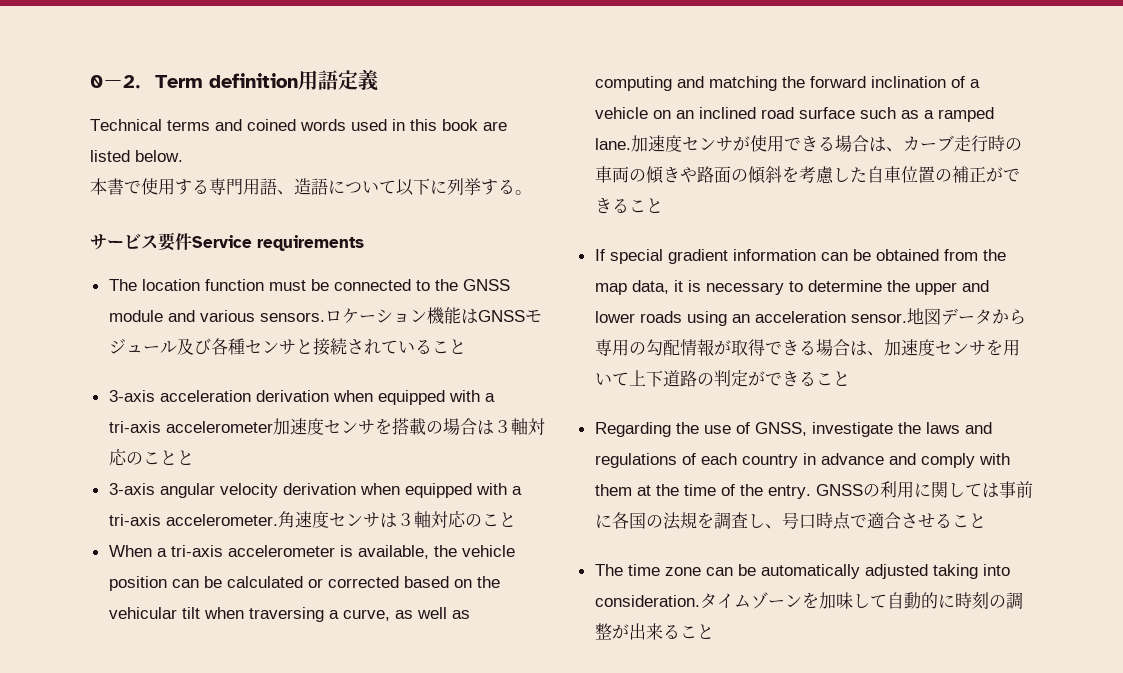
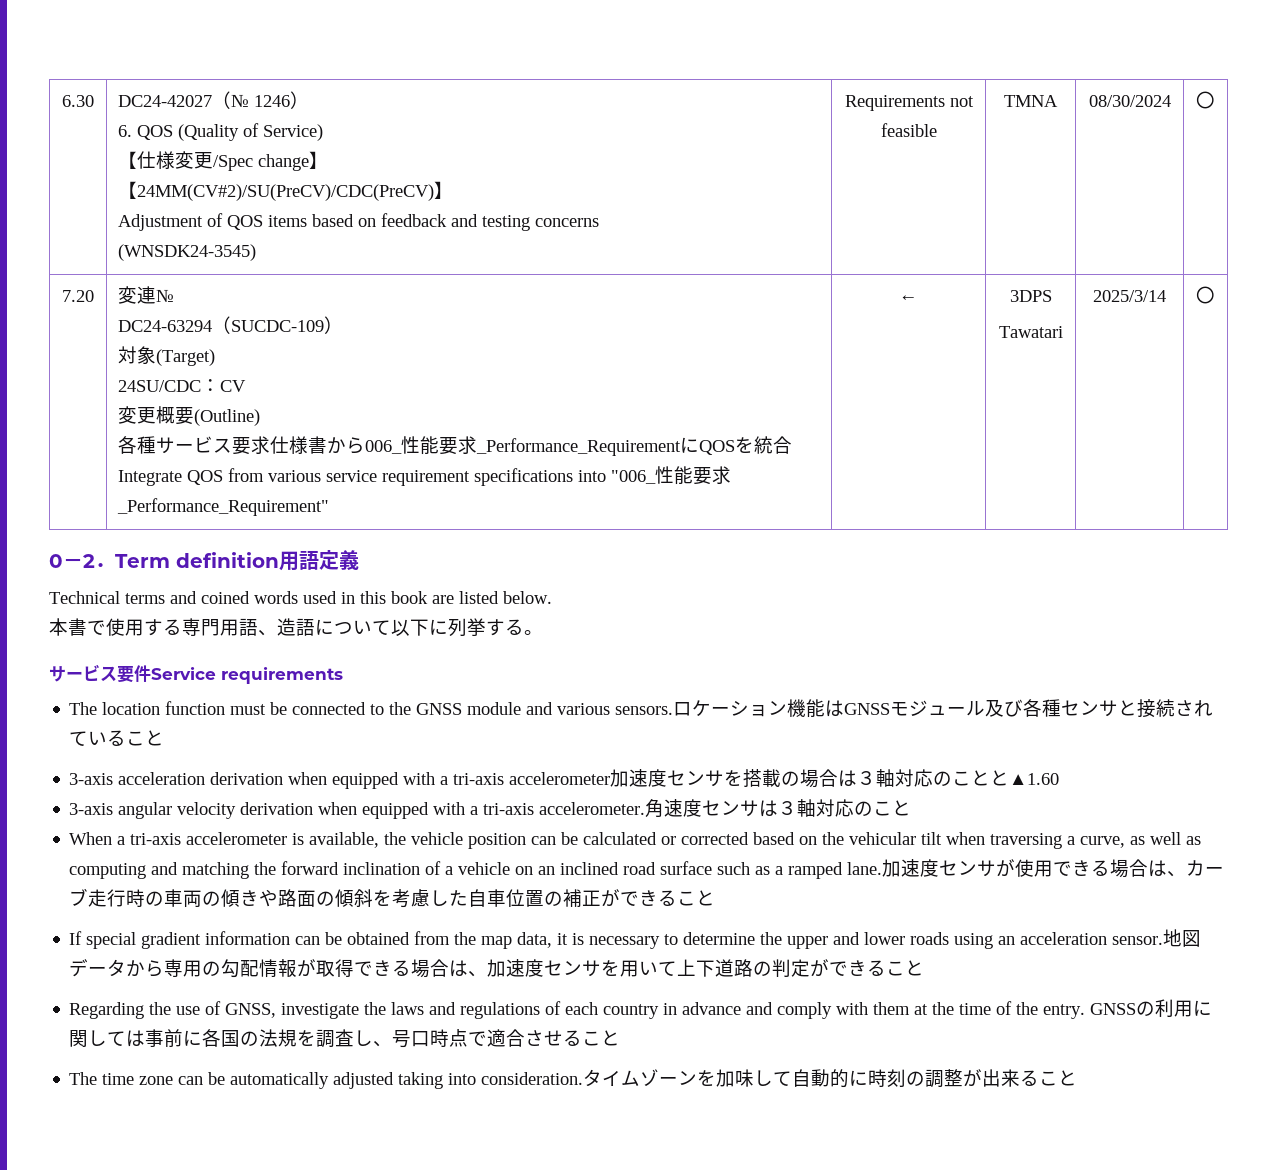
(90, 81) none -> [62,95,94,107] [118,91,310,109] [118,123,324,141] [118,151,329,171] [118,181,454,201] [118,213,600,231] [118,244,257,261] [844,95,974,111] [880,123,937,137] [1004,95,1058,107] [1088,95,1171,107] [1196,91,1215,109] [62,290,94,302] [118,286,175,304] [118,316,344,334] [118,346,216,366] [118,379,247,392] [118,406,261,426] [118,436,793,456] [118,466,732,486] [117,498,330,516] [899,295,918,302] [1009,290,1052,302] [998,326,1063,338] [1093,290,1166,302] [1196,286,1215,304] 6.30 | DC24-42027（№ 1246） // 6. QOS (Quality of Service) // 【仕様変更/Spec change】 // 【24MM(CV#2)/SU(PreCV)/CDC(PreCV)】 // Adjustment of QOS items based on feedback and testing concerns // (WNSDK24-3545) | Requirements not feasible | TMNA | 08/30/2024 | 〇 // 7.20 | 変連№ // DC24-63294（SUCDC-109） // 対象(Target) // 24SU/CDC：CV // 変更概要(Outline) // 各種サービス要求仕様書から006_性能要求_Performance_RequirementにQOSを統合Integrate QOS from various service requirement specifications into "006_性能要求_Performance_Requirement" | ← | 3DPS // Tawatari | 2025/3/14 | 〇 //
(194, 457) none -> [1009,773,1060,785] ▲1.60

